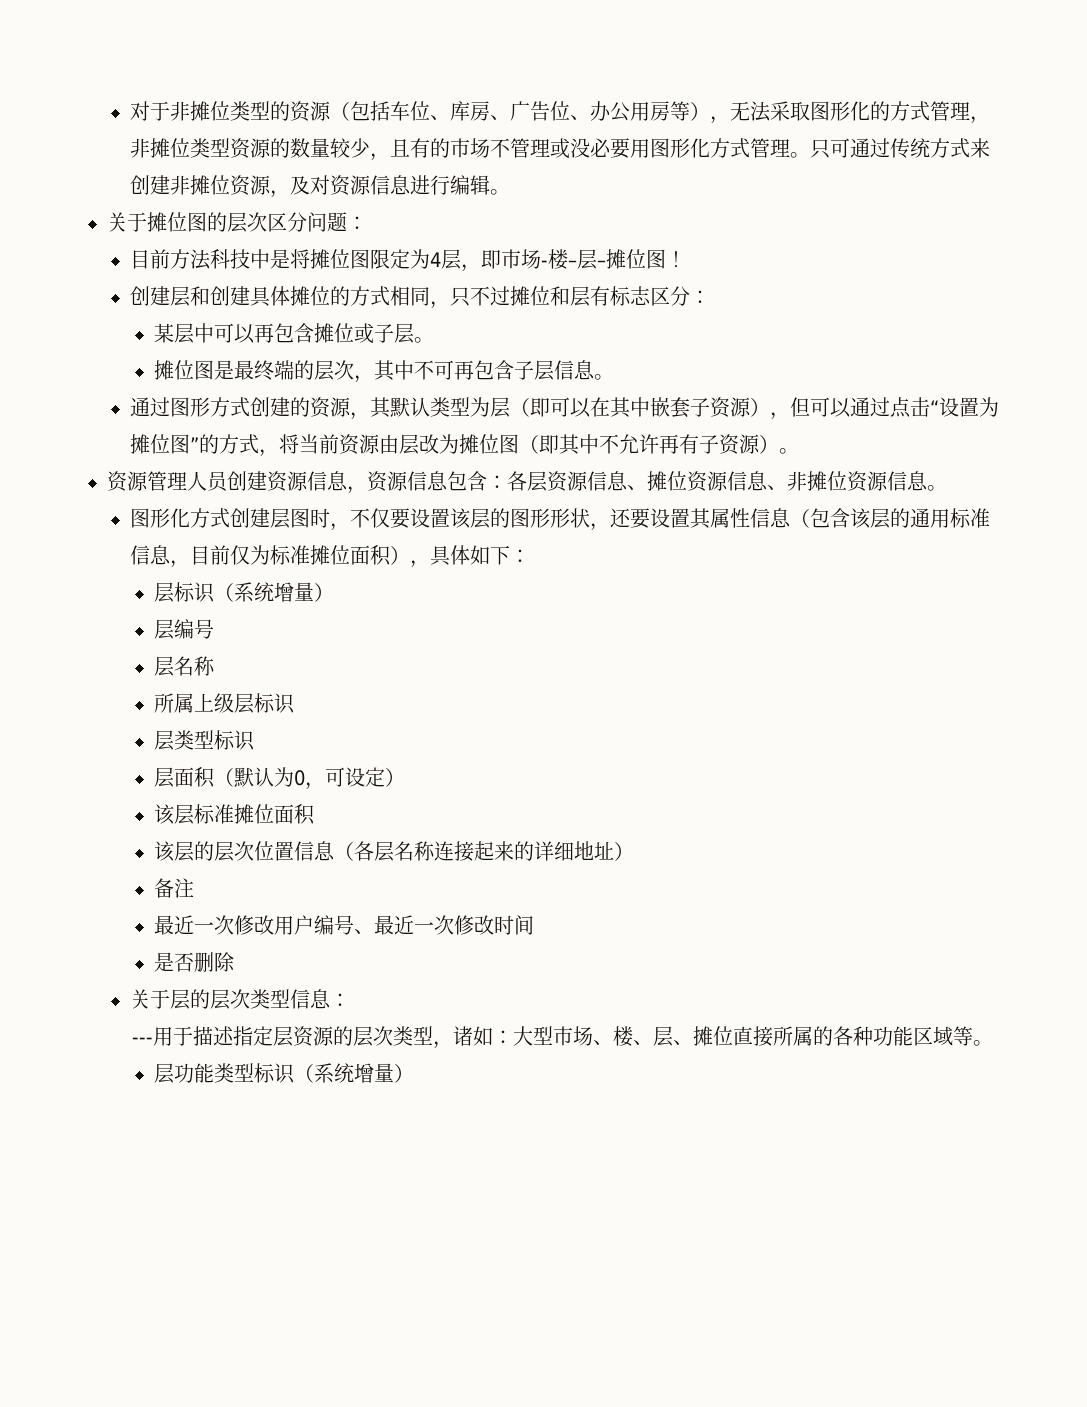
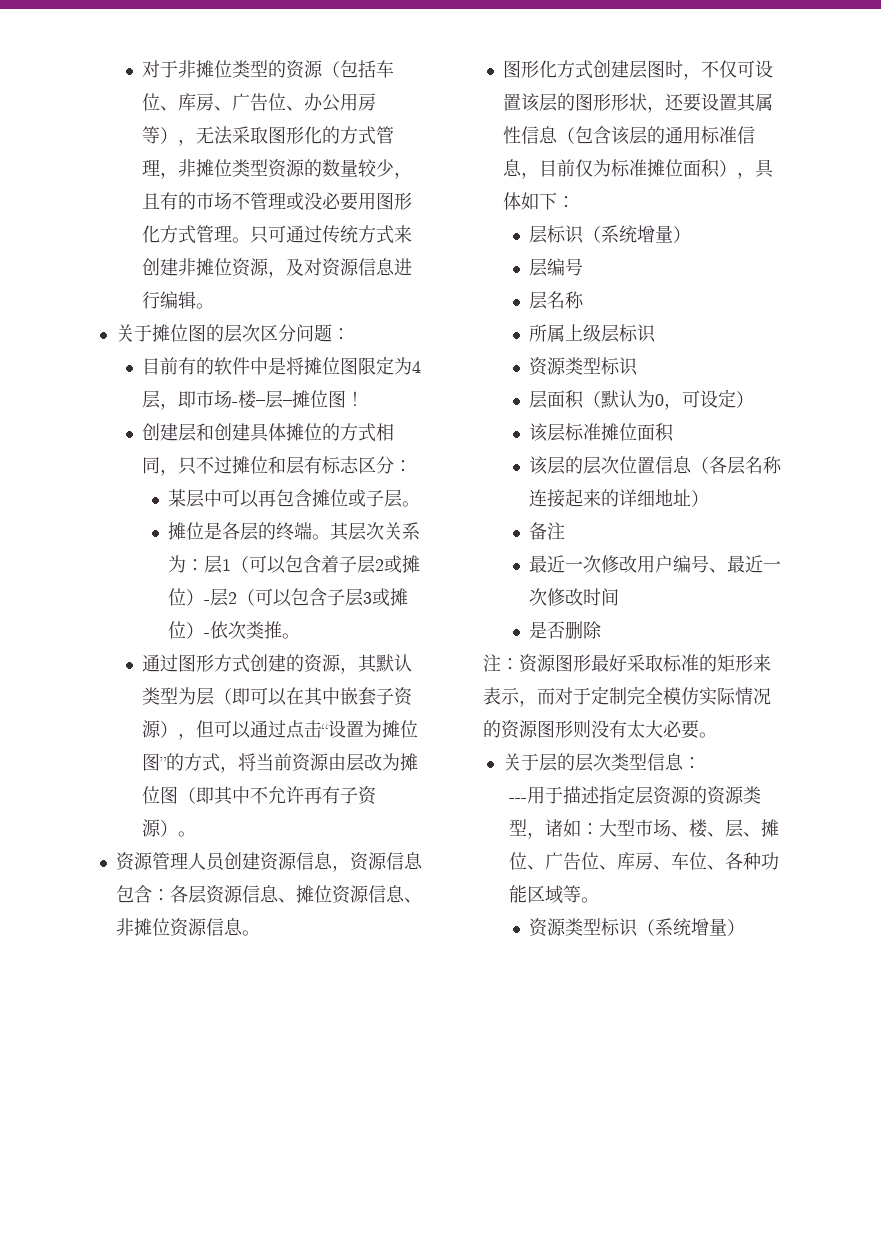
[170,249,251,270] 方法科技 -> [177,357,250,375] 有的软件
[193,360,595,383] 图是最终端的层次，其中不可再包含子层信息 -> [203,522,420,541] [167,555,420,574] [167,588,408,607] [167,621,282,639] 是各层的终端。其层次关系为：层1（可以包含着子层2或摊位）-层2（可以包含子层3或摊位）-依次类推
[390,508,411,529] 要 -> [736,60,755,78] 可
[153,730,174,751] 层 -> [528,357,566,376] 资源
(235, 962) none -> [483,654,772,673] [483,686,772,707] [483,720,718,739] // 注：资源图形最好采取标准的矩形来表示，而对于定制完全模仿实际情况的资源图形则没有太大必要。
[352,1026,393,1047] 层次 -> [707,786,745,805] 资源
[732,1026,833,1047] 直接所属的 -> [527,852,726,870] 、广告位、库房、车位、
[153,1063,214,1084] 层功能 -> [528,918,566,937] 资源

